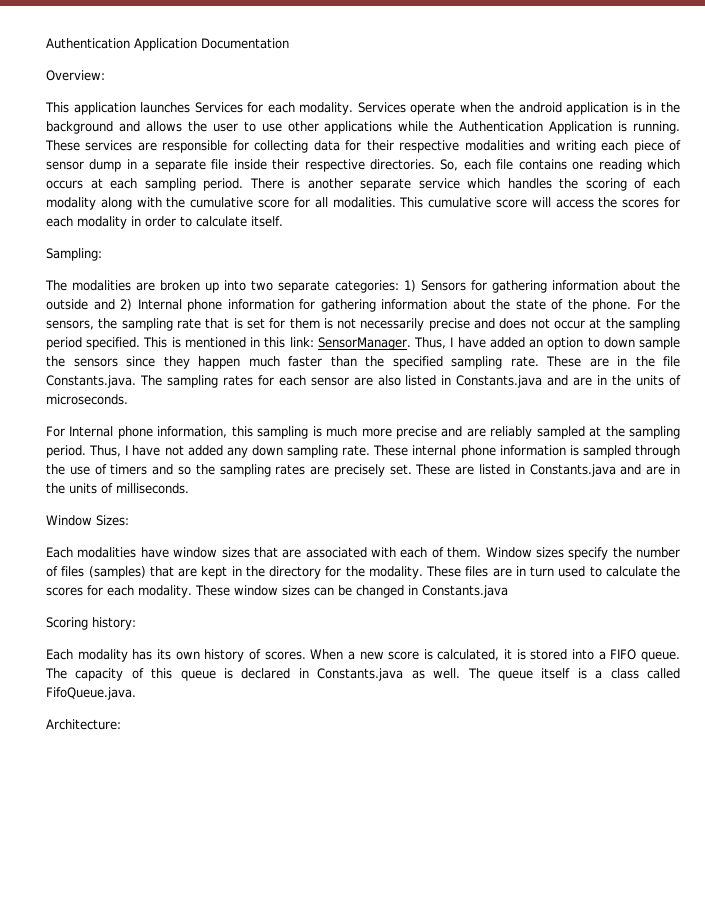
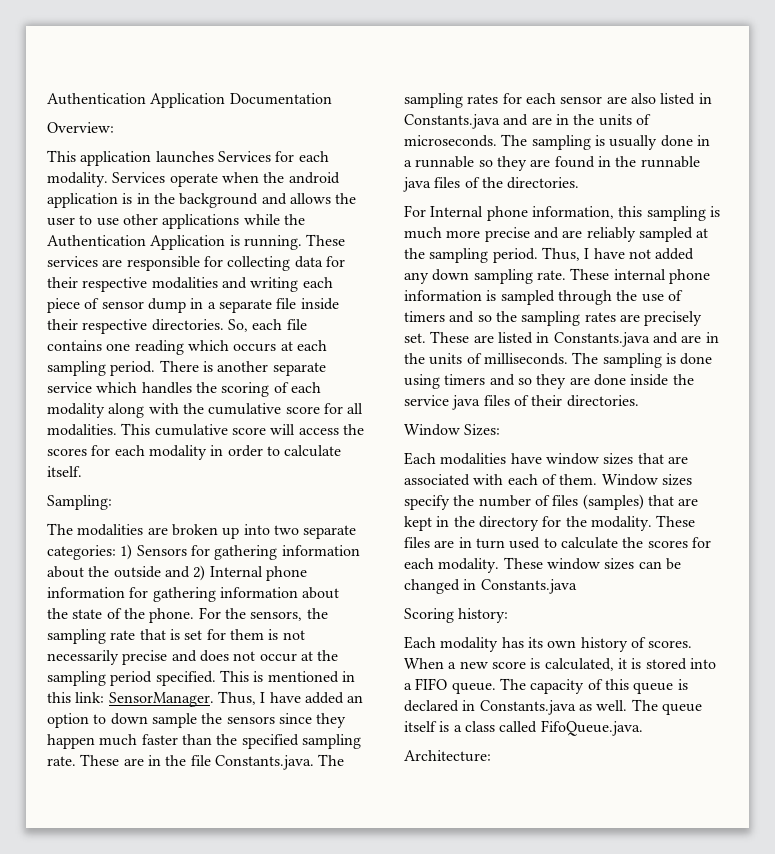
(128, 399) none -> [501,134,710,150] [404,156,700,171] [403,177,580,192] The sampling is usually done in a runnable so they are found in the runnable java files of the directories.
(189, 488) none -> [572,352,713,368] [404,374,694,389] [404,395,639,410] The sampling is done using timers and so they are done inside the service java files of their directories.

